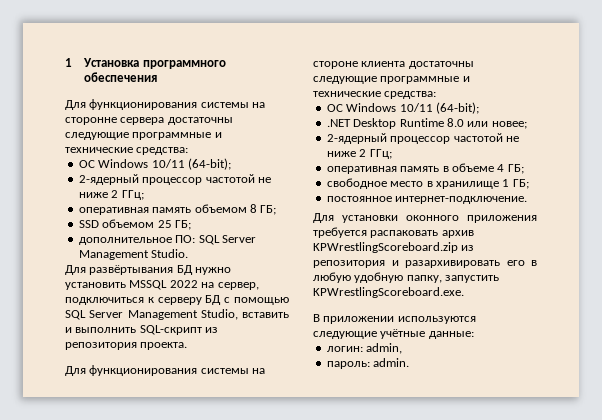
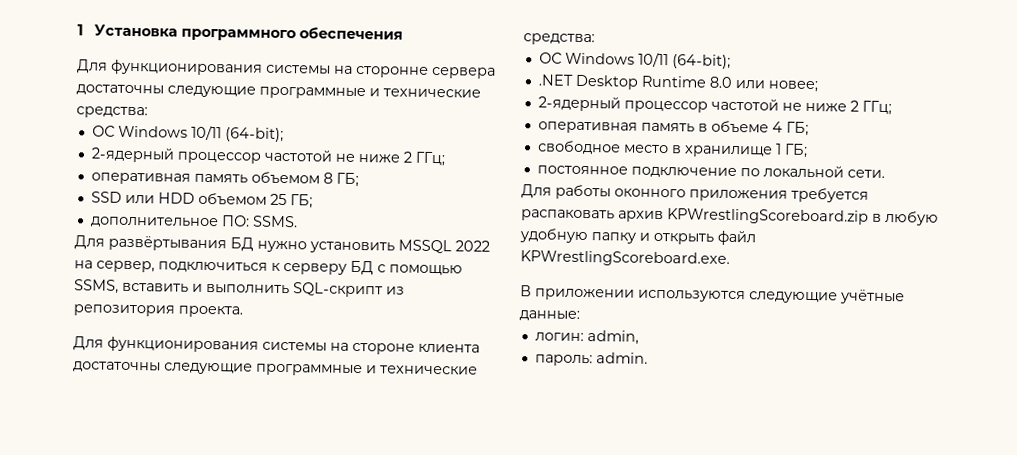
(99, 224) none -> [124,192,195,204] или HDD
[198,235,256,245] [78,249,189,260] SQL Server Management Studio. -> [251,215,298,228] SSMS.
[65,309,238,320] SQL Server Management Studio, -> [74,279,119,294] SSMS,
[395,196,528,204] [313,213,398,223] интернет-подключение. // Для установки -> [630,165,885,179] [521,184,611,200] подключение по локальной сети. // Для работы
[461,245,475,251] [313,260,537,268] [313,272,500,283] из репозитория и разархивировать его в любую удобную папку, запустить -> [872,210,939,226] [519,228,756,246] в любую удобную папку и открыть файл

